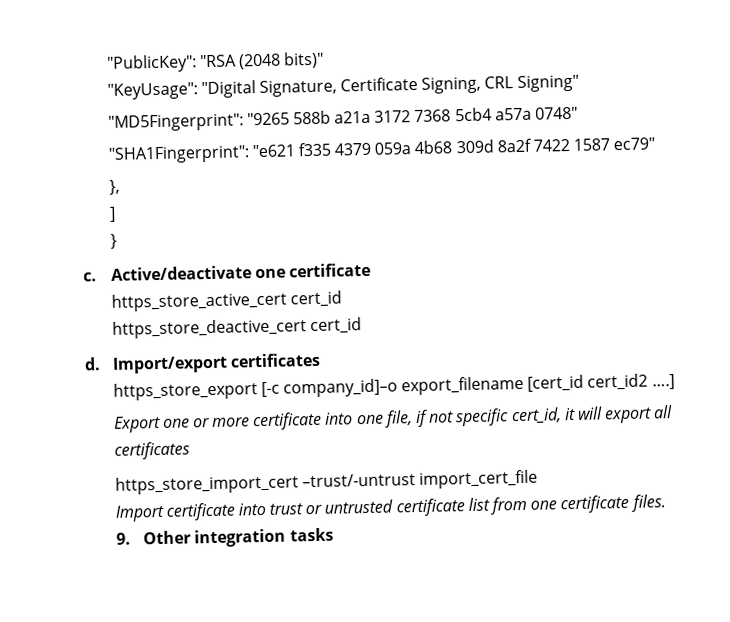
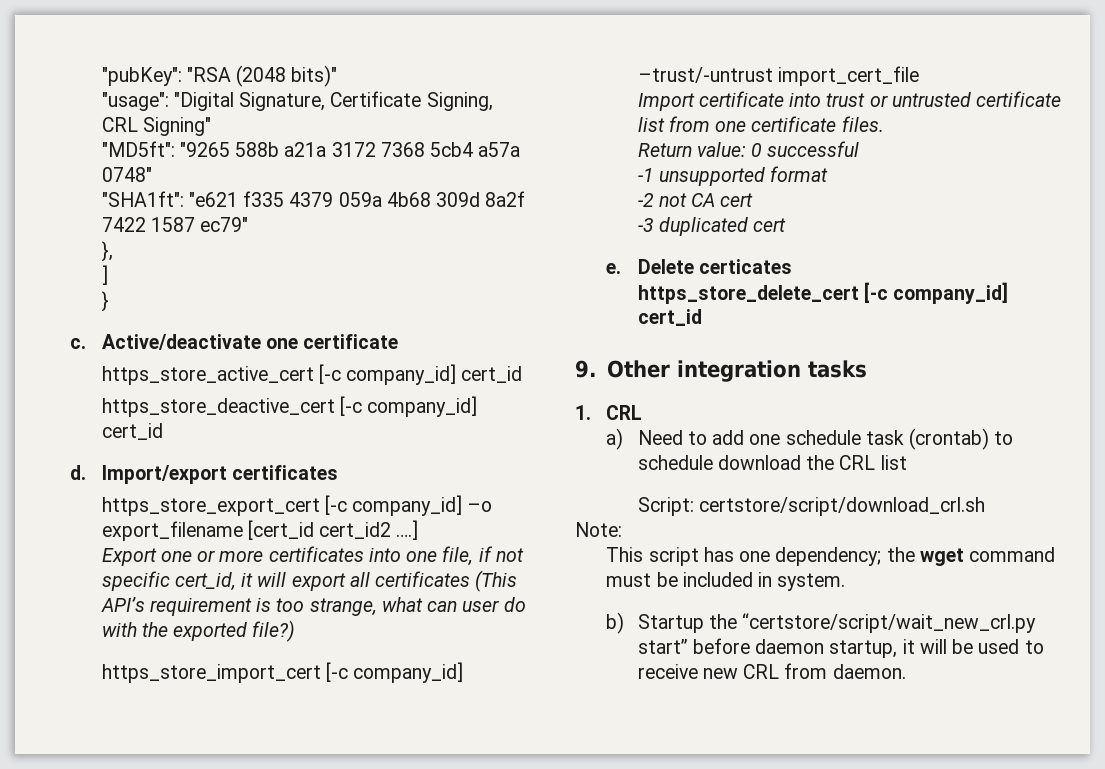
[106,54,197,73] "PublicKey": -> [101,67,182,86] "pubKey":
[106,82,198,100] "KeyUsage": -> [101,92,169,111] "usage":
[107,113,244,132] "MD5Fingerprint": -> [101,141,175,157] "MD5ft":
[107,145,250,164] "SHA1Fingerprint": -> [101,191,184,207] "SHA1ft":
(287, 301) none -> [318,364,457,385] [-c company_id]
(307, 328) none -> [339,396,478,417] [-c company_id]
[112,378,398,401] https_store_export [-c company_id]–o -> [101,495,493,516] https_store_export_cert [-c company_id] –o
[252,411,323,431] certificate -> [268,546,364,562] certificates
(190, 450) none -> [475,570,518,592] [100,597,526,616] [101,620,296,642] (This API’s requirement is too strange, what can user do with the exported file?)
(299, 484) none -> [325,662,464,683] [-c company_id]
[115,527,334,548] 9. Other integration tasks -> [637,141,860,157] [637,166,829,186] [637,193,754,207] [637,217,787,236] [606,259,792,274] [637,282,1009,304] [637,309,702,326] [575,360,867,382] [575,405,643,420] [606,428,1014,450] [637,455,907,470] [637,497,985,516] [575,522,622,537] [606,547,1056,566] [606,572,846,591] [606,612,1037,634] [637,638,1044,658] [637,663,906,679] Return value: 0 successful // -1 unsupported format // -2 not CA cert // -3 duplicated cert // e. Delete certicates // https_store_delete_cert [-c company_id] cert_id // 9. Other integration tasks // 1. CRL // a) Need to add one schedule task (crontab) to schedule download the CRL list // Script: certstore/script/download_crl.sh // Note: // This script has one dependency; the wget command must be included in system. // b) Startup the “certstore/script/wait_new_crl.py start” before daemon startup, it will be used to receive new CRL from daemon.

